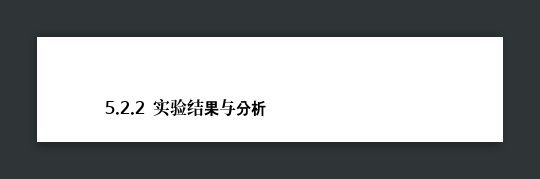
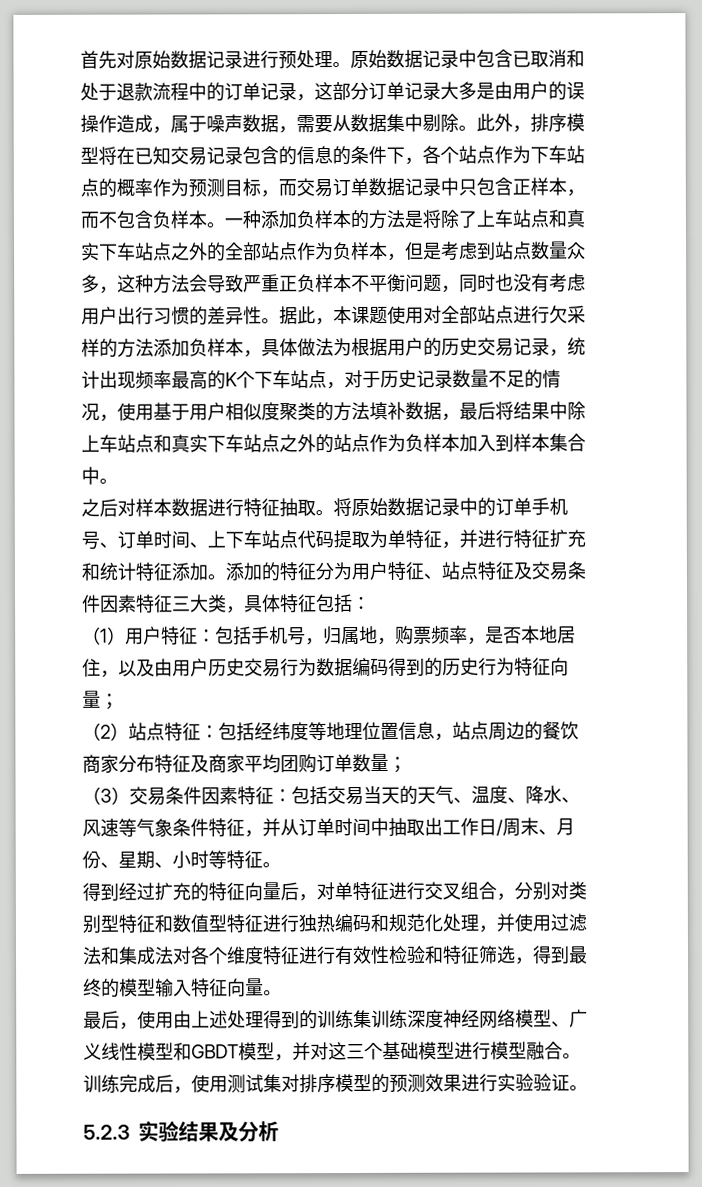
[105,101,145,115] 5.2.2 -> [80,49,585,70] [80,81,585,102] [80,113,585,134] [80,145,585,166] [80,177,585,198] [80,209,585,229] [81,241,586,262] [81,273,586,294] [81,305,586,326] [81,337,586,358] [81,369,561,390] [81,401,586,422] [81,433,586,454] [81,466,118,485] [81,497,568,517] [81,529,586,550] [81,561,586,582] [82,593,371,614] [82,625,576,646] [82,657,569,678] [82,690,119,710] [82,721,579,741] [82,753,407,774] [82,785,580,806] [82,817,575,838] [82,850,281,869] [82,881,587,902] [82,913,587,934] [82,945,588,966] [83,978,282,998] [83,1009,588,1030] [83,1041,581,1062] [83,1073,588,1094] [83,1124,130,1140] 首先对原始数据记录进行预处理。原始数据记录中包含已取消和处于退款流程中的订单记录，这部分订单记录大多是由用户的误操作造成，属于噪声数据，需要从数据集中剔除。此外，排序模型将在已知交易记录包含的信息的条件下，各个站点作为下车站点的概率作为预测目标，而交易订单数据记录中只包含正样本，而不包含负样本。一种添加负样本的方法是将除了上车站点和真实下车站点之外的全部站点作为负样本，但是考虑到站点数量众多，这种方法会导致严重正负样本不平衡问题，同时也没有考虑用户出行习惯的差异性。据此，本课题使用对全部站点进行欠采样的方法添加负样本，具体做法为根据用户的历史交易记录，统计出现频率最高的K个下车站点，对于历史记录数量不足的情况，使用基于用户相似度聚类的方法填补数据，最后将结果中除上车站点和真实下车站点之外的站点作为负样本加入到样本集合中。 // 之后对样本数据进行特征抽取。将原始数据记录中的订单手机号、订单时间、上下车站点代码提取为单特征，并进行特征扩充和统计特征添加。添加的特征分为用户特征、站点特征及交易条件因素特征三大类，具体特征包括： // （1）用户特征：包括手机号，归属地，购票频率，是否本地居住，以及由用户历史交易行为数据编码得到的历史行为特征向量； // （2）站点特征：包括经纬度等地理位置信息，站点周边的餐饮商家分布特征及商家平均团购订单数量； // （3）交易条件因素特征：包括交易当天的天气、温度、降水、风速等气象条件特征，并从订单时间中抽取出工作日/周末、月份、星期、小时等特征。 // 得到经过扩充的特征向量后，对单特征进行交叉组合，分别对类别型特征和数值型特征进行独热编码和规范化处理，并使用过滤法和集成法对各个维度特征进行有效性检验和特征筛选，得到最终的模型输入特征向量。 // 最后，使用由上述处理得到的训练集训练深度神经网络模型、广义线性模型和GBDT模型，并对这三个基础模型进行模型融合。训练完成后，使用测试集对排序模型的预测效果进行实验验证。 // 5.2.3
[219,99,236,116] 与 -> [218,1121,239,1142] 及

